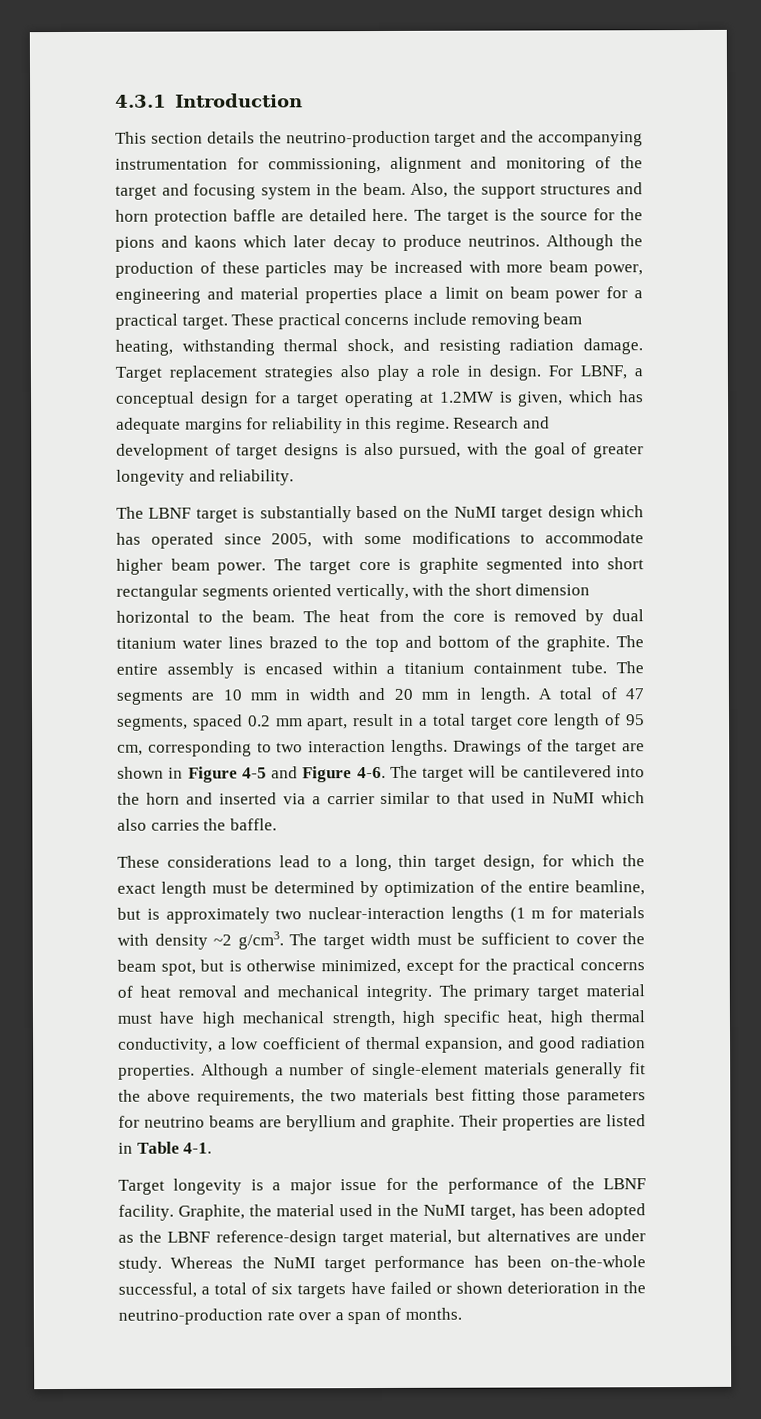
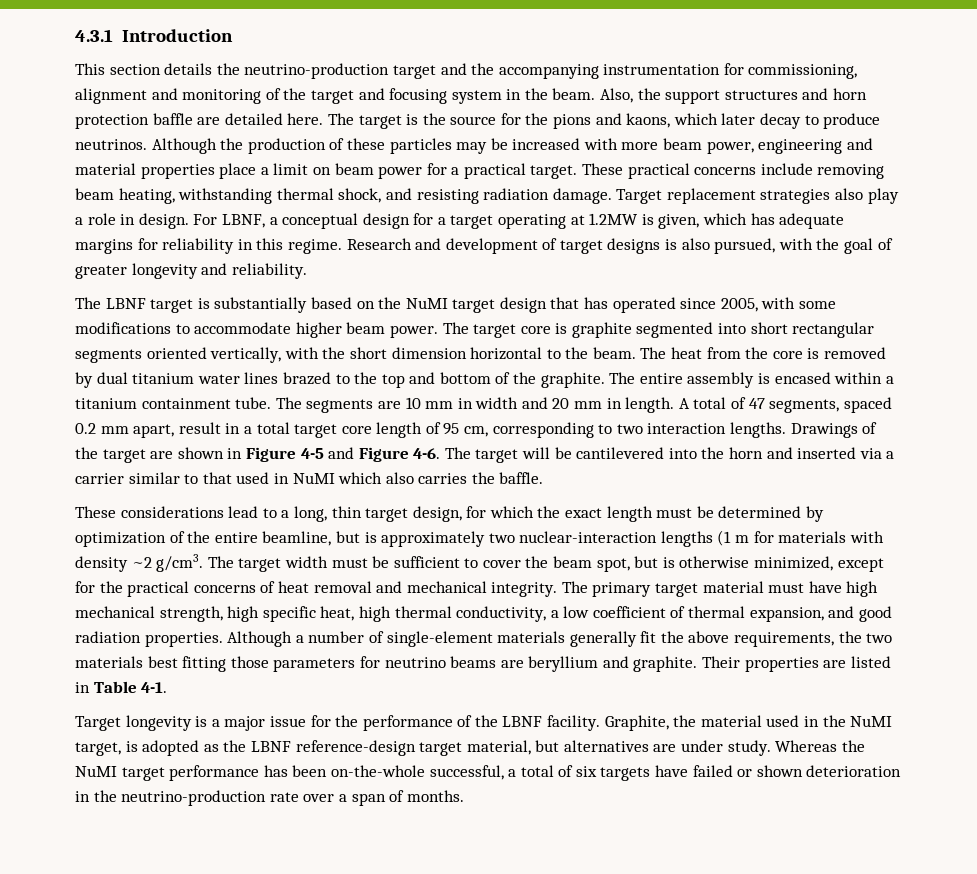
[194,235,238,248] kaons -> [626,113,671,128] kaons,
[599,505,644,518] which -> [550,297,580,309] that
[520,1203,584,1216] has been -> [125,741,138,752] is

